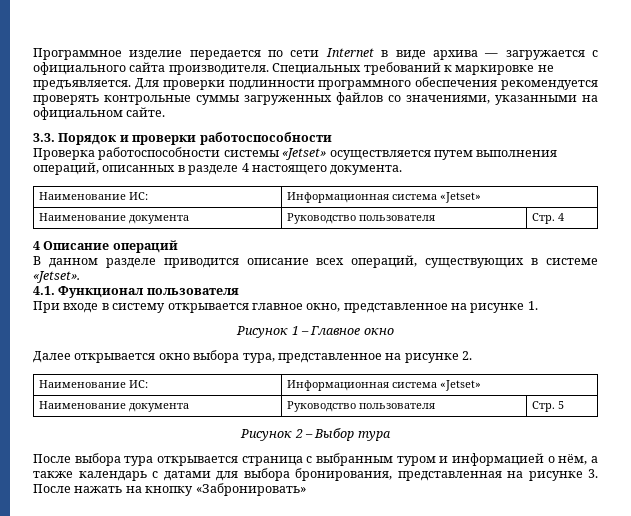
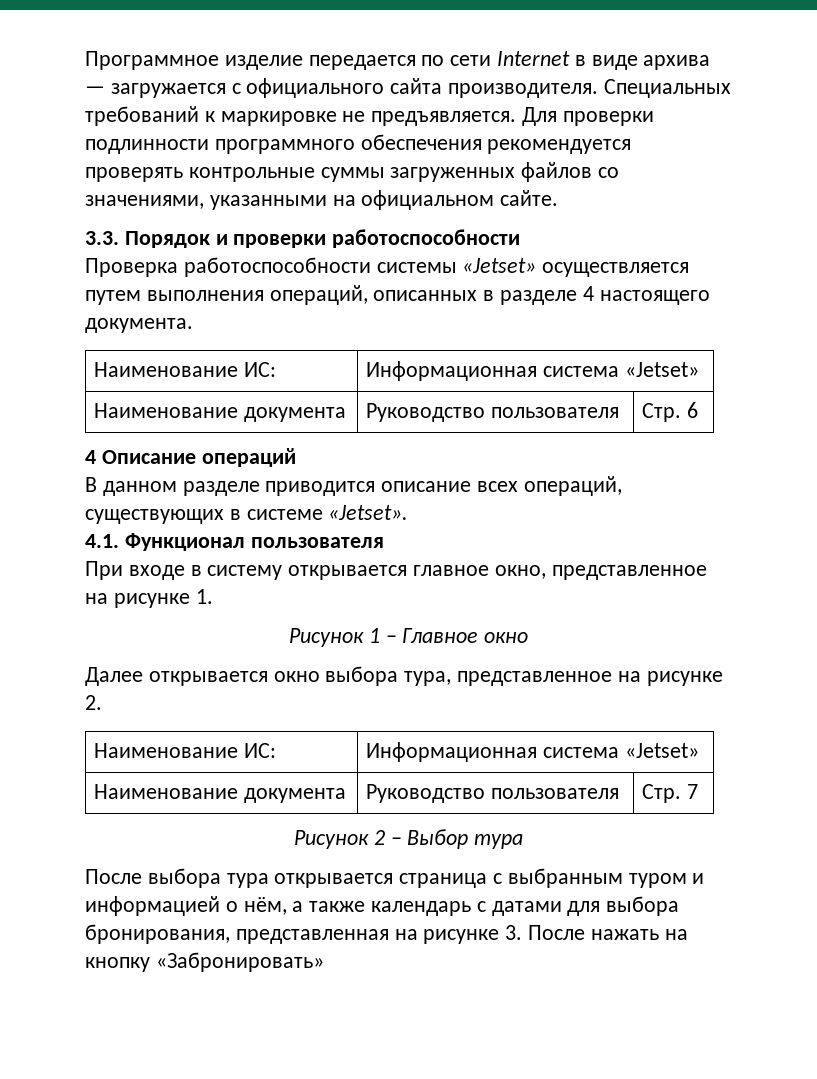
[558,213,565,221] 4 -> [686,402,698,418] 6
[558,401,565,409] 5 -> [686,784,698,799] 7

